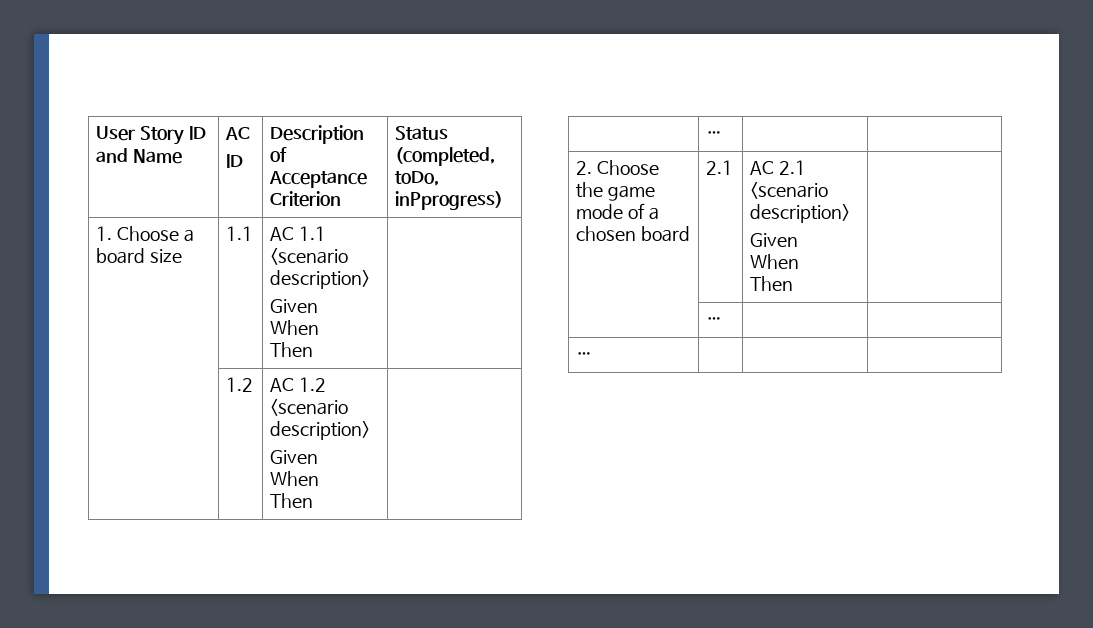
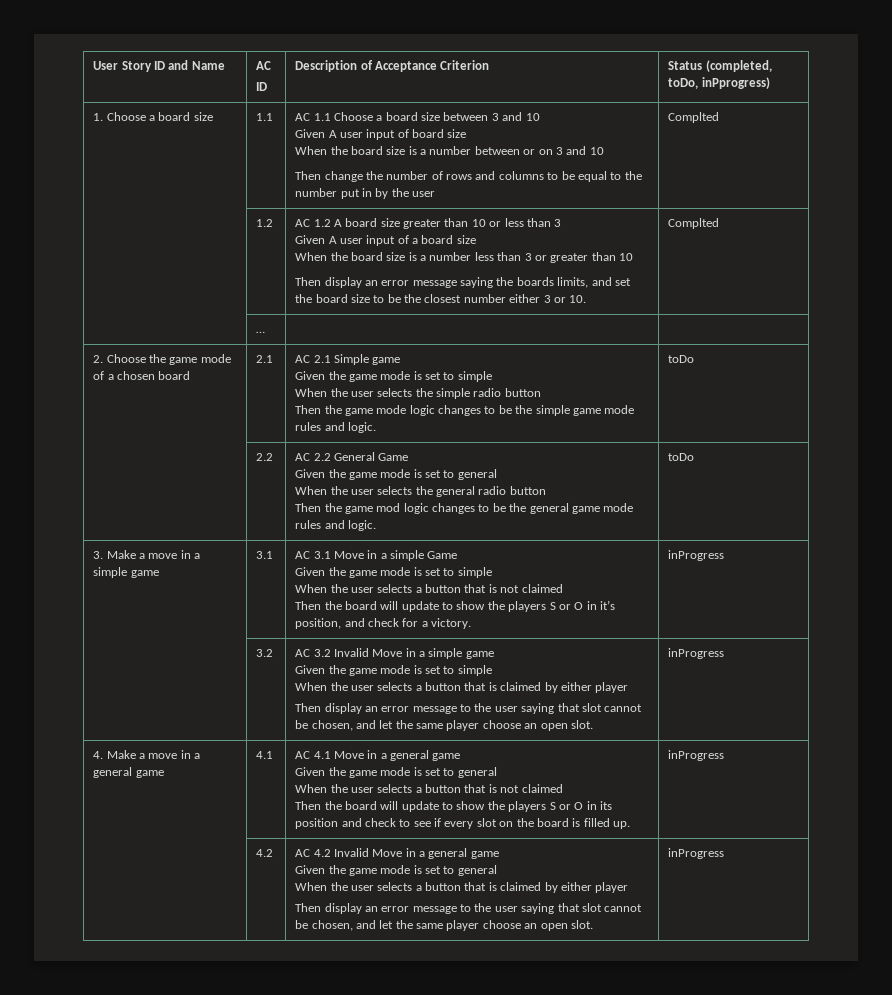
[270,248,349,265] [270,270,371,289] [270,299,319,313] [270,320,320,335] [270,342,314,357] [226,377,254,392] [270,377,327,392] [270,399,349,416] [270,421,371,440] [270,450,319,464] [270,471,320,486] [270,493,314,508] <scenario description> // Given // When // Then | // | 1.2 | AC 1.2 <scenario description> // Given // When // Then | -> [333,112,540,121] [295,129,467,140] [295,146,604,155] [295,171,642,182] [295,188,436,199] [668,112,720,123] [256,219,274,227] [295,218,562,229] [295,235,476,246] [295,252,634,263] [295,277,631,288] [295,294,587,303] [668,218,720,229] Choose a board size between 3 and 10 // Given A user input of board size // When the board size is a number between or on 3 and 10 // Then change the number of rows and columns to be equal to the number put in by the user | Complted // | 1.2 | AC 1.2 A board size greater than 10 or less than 3 // Given A user input of a board size // When the board size is a number less than 3 or greater than 10 // Then display an error message saying the boards limits, and set the board size to be the closest number either 3 or 10. | Complted
[750,182,829,199] [750,204,851,223] [750,233,799,247] [750,254,800,269] [750,276,794,291] [706,317,723,325] [576,352,593,360] <scenario description> // Given // When // Then | // | … | | // … | | | -> [333,354,401,365] [295,371,492,382] [295,388,541,399] [295,405,635,416] [295,422,376,433] [668,355,695,363] [256,453,274,461] [295,452,409,461] [295,469,497,480] [295,486,546,497] [295,503,634,514] [295,520,376,531] [668,453,695,461] [93,550,201,559] [93,567,159,578] [256,551,274,559] [295,550,458,561] [295,567,492,578] [295,584,563,593] [295,600,616,612] [295,618,472,629] [668,550,725,561] [256,649,274,657] [295,648,494,659] [295,665,492,676] [295,682,629,693] [295,703,643,714] [295,720,593,731] [668,648,725,659] [93,750,201,759] [93,767,164,778] [256,751,274,759] [295,750,461,761] [295,767,497,778] [295,784,563,793] [295,801,613,812] [295,818,631,829] [668,750,725,761] [256,849,274,857] [295,848,499,859] [295,865,497,876] [295,882,629,893] [295,903,643,914] [295,920,593,931] [668,848,725,859] Simple game // Given the game mode is set to simple // When the user selects the simple radio button // Then the game mode logic changes to be the simple game mode rules and logic. | toDo // | 2.2 | AC 2.2 General Game // Given the game mode is set to general // When the user selects the general radio button // Then the game mod logic changes to be the general game mode rules and logic. | toDo // 3. Make a move in a simple game | 3.1 | AC 3.1 Move in a simple Game // Given the game mode is set to simple // When the user selects a button that is not claimed // Then the board will update to show the players S or O in it’s position, and check for a victory. | inProgress // | 3.2 | AC 3.2 Invalid Move in a simple game // Given the game mode is set to simple // When the user selects a button that is claimed by either player // Then display an error message to the user saying that slot cannot be chosen, and let the same player choose an open slot. | inProgress // 4. Make a move in a general game | 4.1 | AC 4.1 Move in a general game // Given the game mode is set to general // When the user selects a button that is not claimed // Then the board will update to show the players S or O in its position and check to see if every slot on the board is filled up. | inProgress // | 4.2 | AC 4.2 Invalid Move in a general game // Given the game mode is set to general // When the user selects a button that is claimed by either player // Then display an error message to the user saying that slot cannot be chosen, and let the same player choose an open slot. | inProgress

